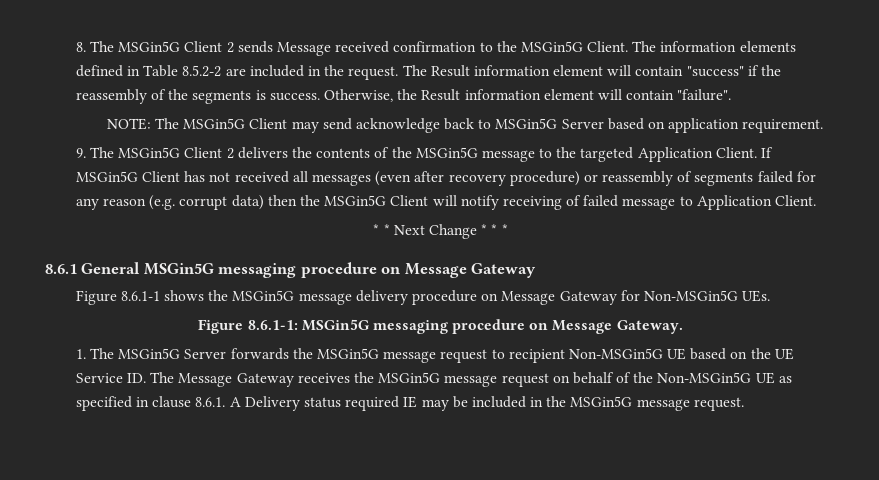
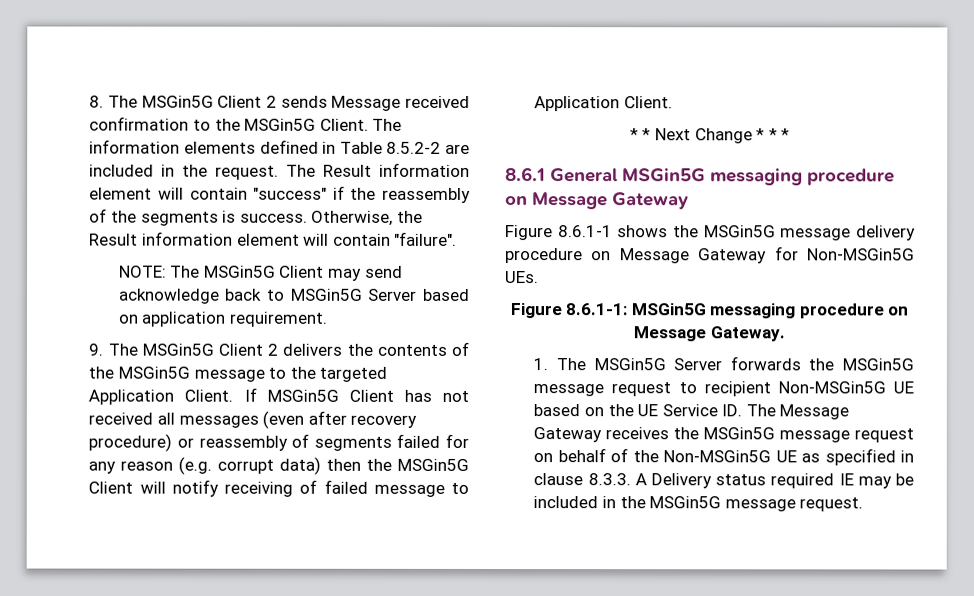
[195,397,226,407] 8.6.1. -> [587,473,631,486] 8.3.3.

